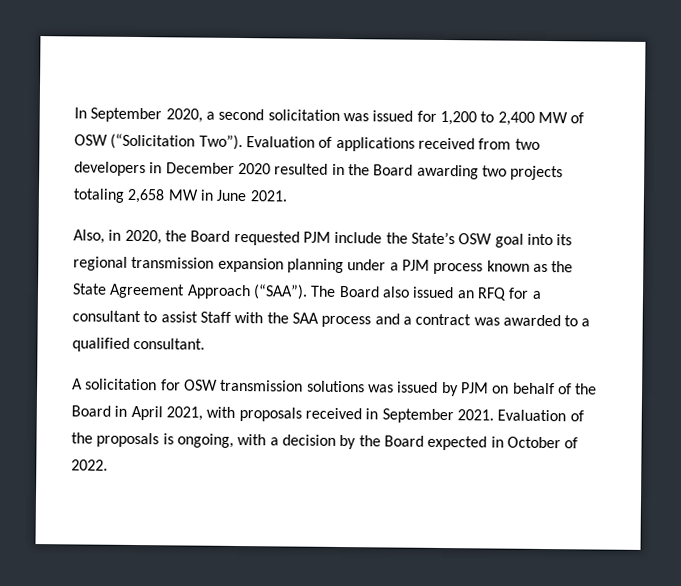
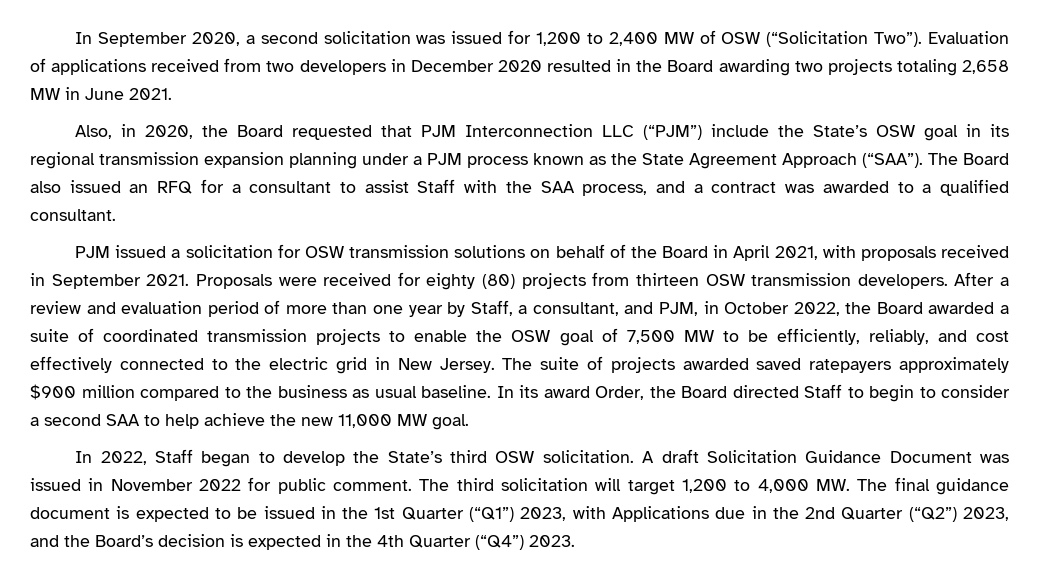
[302,231,331,243] PJM -> [381,124,703,140] that PJM Interconnection LLC (“PJM”)
[526,233,553,246] into -> [966,124,982,137] in
[321,315,372,328] process -> [582,184,648,196] process,
[72,378,83,390] A -> [75,245,181,258] PJM issued a
[367,381,489,397] was issued by PJM -> (526, 251) none
[497,409,584,422] [71,432,579,451] [71,459,108,471] Evaluation of the proposals is ongoing, with a decision by the Board expected in October of 2022. -> [195,272,1009,290] [30,300,1009,317] [30,328,1009,346] [30,356,1009,374] [30,384,1010,402] [30,413,469,430] [75,449,1009,467] [30,477,1010,495] [30,506,1009,522] [30,534,575,550] Proposals were received for eighty (80) projects from thirteen OSW transmission developers. After a review and evaluation period of more than one year by Staff, a consultant, and PJM, in October 2022, the Board awarded a suite of coordinated transmission projects to enable the OSW goal of 7,500 MW to be efficiently, reliably, and cost effectively connected to the electric grid in New Jersey. The suite of projects awarded saved ratepayers approximately $900 million compared to the business as usual baseline. In its award Order, the Board directed Staff to begin to consider a second SAA to help achieve the new 11,000 MW goal. // In 2022, Staff began to develop the State’s third OSW solicitation. A draft Solicitation Guidance Document was issued in November 2022 for public comment. The third solicitation will target 1,200 to 4,000 MW. The final guidance document is expected to be issued in the 1st Quarter (“Q1”) 2023, with Applications due in the 2nd Quarter (“Q2”) 2023, and the Board’s decision is expected in the 4th Quarter (“Q4”) 2023.

